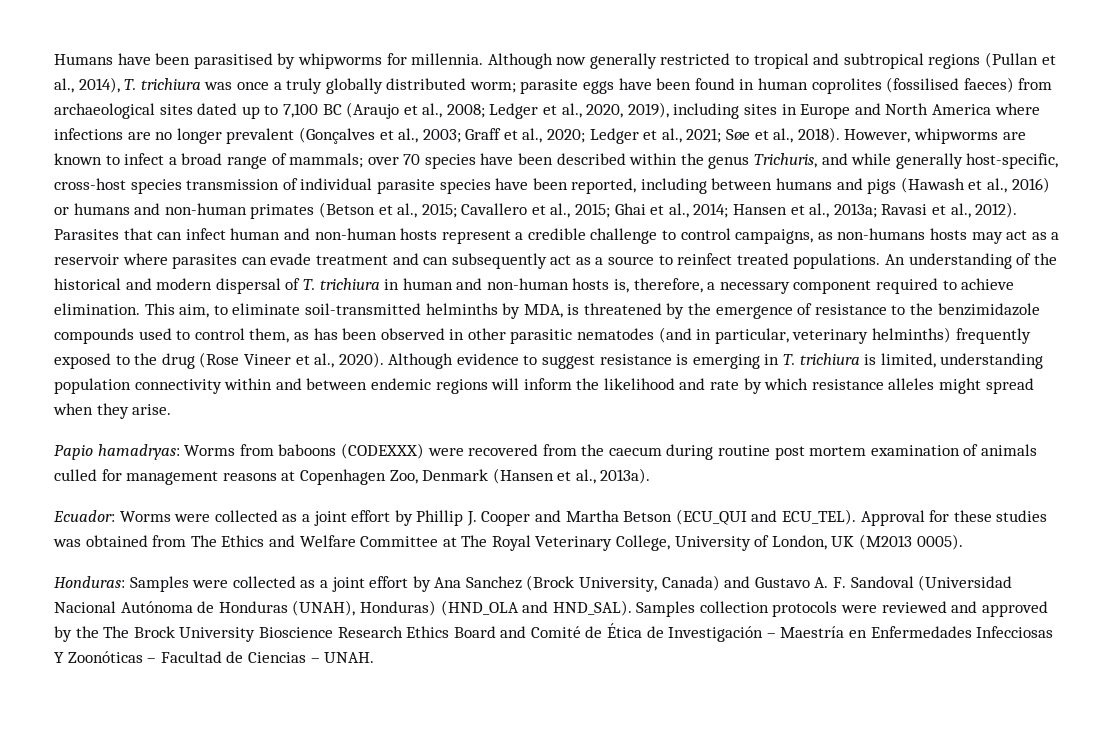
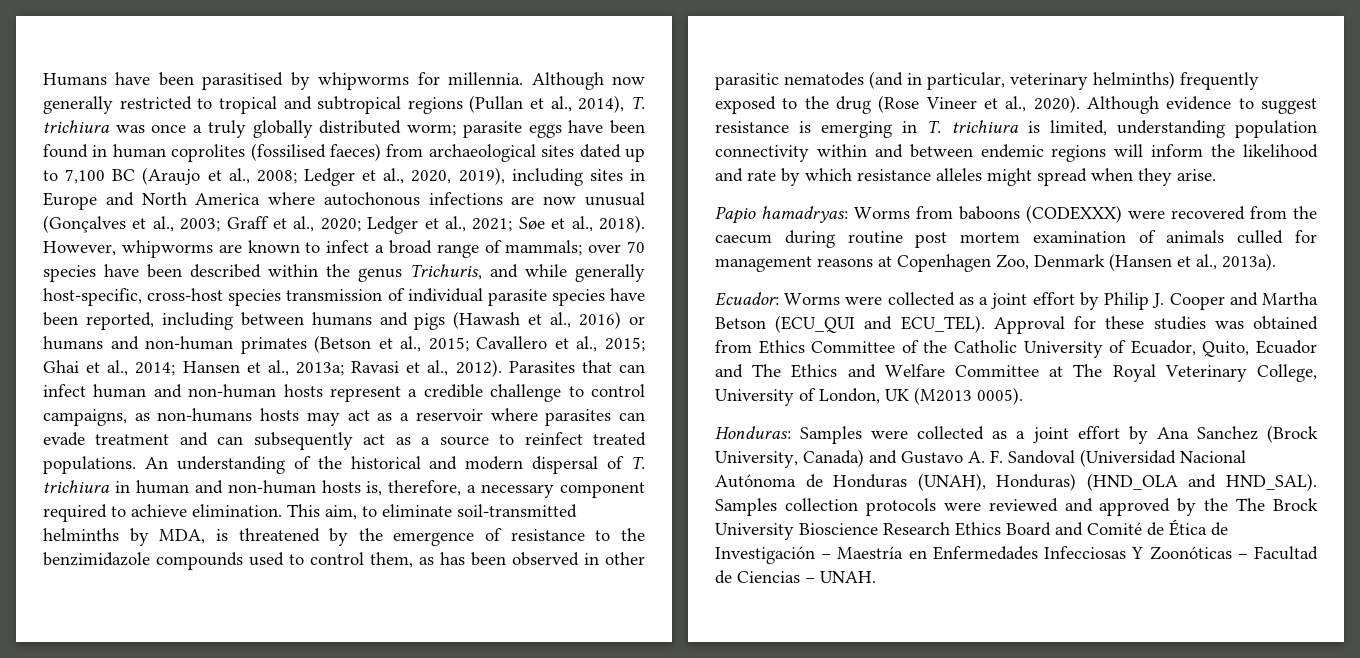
(1040, 109) none -> [323,192,420,206] autochonous
[155,128,295,144] no longer prevalent -> [543,192,645,206] now unusual
[416,510,464,526] Phillip -> [1104,292,1150,310] Philip
(187, 541) none -> [758,340,1317,358] [715,364,743,378] Ethics Committee of the Catholic University of Ecuador, Quito, Ecuador and

